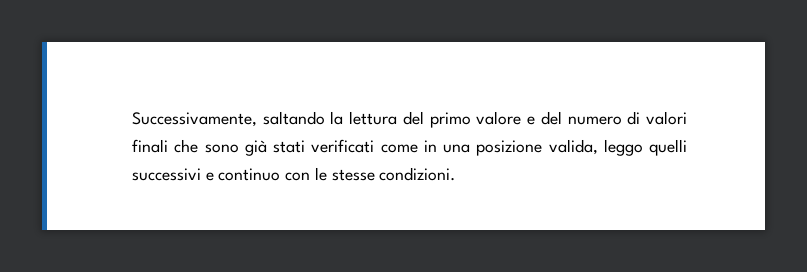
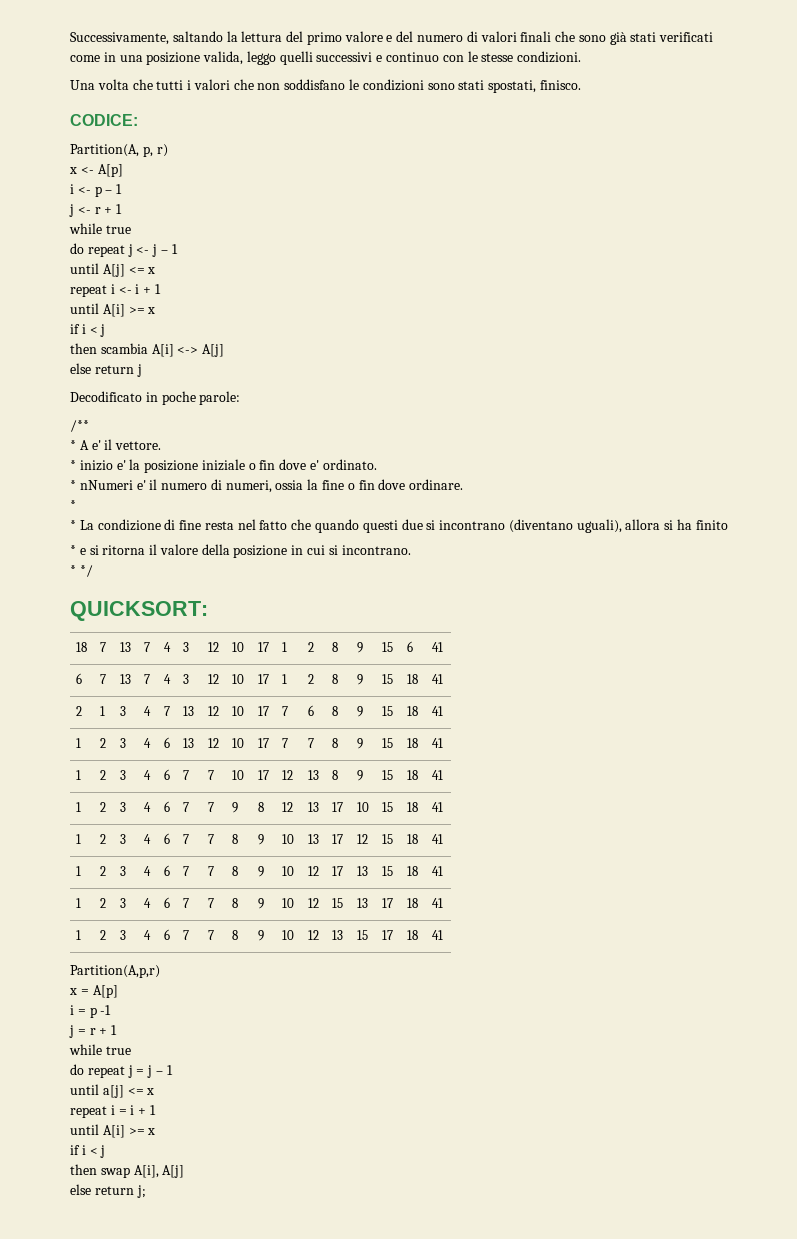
(456, 174) none -> [70,79,581,93] [70,114,138,126] [70,144,168,157] [69,164,123,177] [70,184,123,197] [69,204,123,217] [69,223,131,234] [70,243,178,257] [70,263,156,277] [70,284,161,297] [70,303,156,317] [70,324,106,337] [70,343,225,357] [70,363,142,377] [70,391,241,405] [70,420,89,432] [70,439,162,450] [70,459,377,473] [70,479,464,493] [70,500,76,510] [70,519,728,533] [70,544,411,558] [70,565,93,577] [70,601,208,621] [76,642,88,652] [100,642,107,652] [120,642,132,652] [144,642,151,652] [164,642,172,652] [183,642,190,652] [208,642,220,652] [232,642,245,652] [258,642,270,652] [282,642,288,652] [308,642,315,652] [332,642,339,652] [357,642,364,653] [382,642,394,652] [407,641,414,652] [432,642,444,652] [76,673,83,684] [100,674,107,684] [120,674,132,684] [144,674,151,684] [164,674,172,684] [183,674,190,684] [208,674,220,684] [232,674,245,684] [258,674,270,684] [282,674,288,684] [308,674,315,684] [332,674,339,684] [357,674,364,685] [382,674,394,684] [407,674,419,684] [432,674,444,684] [76,706,83,716] [100,706,106,716] [120,706,127,716] [144,706,152,716] [164,706,171,716] [183,706,195,716] [208,706,220,716] [232,706,245,716] [258,706,270,716] [282,706,289,716] [308,705,315,716] [332,706,339,716] [357,706,364,717] [382,706,394,716] [407,706,419,716] [432,706,444,716] [76,738,82,748] [100,738,107,748] [120,738,127,748] [144,738,152,748] [164,737,171,748] [183,738,195,748] [208,738,220,748] [232,738,245,748] [258,738,270,748] [282,738,289,748] [308,738,315,748] [332,738,339,748] [357,738,364,749] [382,738,394,748] [407,738,419,748] [432,738,444,748] [76,770,82,780] [100,770,107,780] [120,770,127,780] [144,770,152,780] [164,769,171,780] [183,770,190,780] [208,770,215,780] [232,770,245,780] [258,770,270,780] [282,770,294,780] [308,770,320,780] [332,770,339,780] [357,770,364,781] [382,770,394,780] [407,770,419,780] [432,770,444,780] [76,802,82,812] [100,802,107,812] [120,802,127,812] [144,802,152,812] [164,801,171,812] [183,802,190,812] [208,802,215,812] [232,802,239,813] [258,802,265,812] [282,802,294,812] [308,802,320,812] [332,802,344,812] [357,802,370,812] [382,802,394,812] [407,802,419,812] [432,802,444,812] [76,834,82,844] [100,834,107,844] [120,834,127,844] [144,834,152,844] [164,833,171,844] [183,834,190,844] [208,834,215,844] [232,834,239,844] [258,834,265,845] [282,834,295,844] [308,834,320,844] [332,834,344,844] [357,834,369,844] [382,834,394,844] [407,834,419,844] [432,834,444,844] [76,866,82,876] [100,866,107,876] [120,866,127,876] [144,866,152,876] [164,865,171,876] [183,866,190,876] [208,866,215,876] [232,866,239,876] [258,866,265,877] [282,866,295,876] [308,866,320,876] [332,866,344,876] [357,866,369,876] [382,866,394,876] [407,866,419,876] [432,866,444,876] [76,898,82,908] [100,898,107,908] [120,898,127,908] [144,898,152,908] [164,897,171,908] [183,898,190,908] [208,898,215,908] [232,898,239,908] [258,898,265,909] [282,898,295,908] [308,898,320,908] [332,898,344,908] [357,898,369,908] [382,898,394,908] [407,898,419,908] [432,898,444,908] [76,930,82,940] [100,930,107,940] [120,930,127,940] [144,930,152,940] [164,929,171,940] [183,930,190,940] [208,930,215,940] [232,930,239,940] [258,930,265,941] [282,930,295,940] [308,930,320,940] [332,930,344,940] [357,930,369,940] [382,930,394,940] [407,930,419,940] [432,930,444,940] [70,965,160,978] [69,985,118,998] [70,1005,112,1018] [69,1025,118,1038] [69,1044,131,1055] [70,1064,173,1078] [70,1084,155,1098] [70,1105,156,1118] [70,1124,156,1138] [70,1145,106,1158] [70,1164,185,1178] [70,1184,146,1198] // Una volta che tutti i valori che non soddisfano le condizioni sono stati spostati, finisco. // CODICE: // Partition(A, p, r) // x <- A[p] // i <- p – 1 // j <- r + 1 // while true // do repeat j <- j – 1 // until A[j] <= x // repeat i <- i + 1 // until A[i] >= x // if i < j // then scambia A[i] <-> A[j] // else return j // Decodificato in poche parole: // /** // * A e' il vettore. // * inizio e' la posizione iniziale o fin dove e' ordinato. // * nNumeri e' il numero di numeri, ossia la fine o fin dove ordinare. // * // * La condizione di fine resta nel fatto che quando questi due si incontrano (diventano uguali), allora si ha finito // * e si ritorna il valore della posizione in cui si incontrano. // * */ // QUICKSORT: // 18 | 7 | 13 | 7 | 4 | 3 | 12 | 10 | 17 | 1 | 2 | 8 | 9 | 15 | 6 | 41 // 6 | 7 | 13 | 7 | 4 | 3 | 12 | 10 | 17 | 1 | 2 | 8 | 9 | 15 | 18 | 41 // 2 | 1 | 3 | 4 | 7 | 13 | 12 | 10 | 17 | 7 | 6 | 8 | 9 | 15 | 18 | 41 // 1 | 2 | 3 | 4 | 6 | 13 | 12 | 10 | 17 | 7 | 7 | 8 | 9 | 15 | 18 | 41 // 1 | 2 | 3 | 4 | 6 | 7 | 7 | 10 | 17 | 12 | 13 | 8 | 9 | 15 | 18 | 41 // 1 | 2 | 3 | 4 | 6 | 7 | 7 | 9 | 8 | 12 | 13 | 17 | 10 | 15 | 18 | 41 // 1 | 2 | 3 | 4 | 6 | 7 | 7 | 8 | 9 | 10 | 13 | 17 | 12 | 15 | 18 | 41 // 1 | 2 | 3 | 4 | 6 | 7 | 7 | 8 | 9 | 10 | 12 | 17 | 13 | 15 | 18 | 41 // 1 | 2 | 3 | 4 | 6 | 7 | 7 | 8 | 9 | 10 | 12 | 15 | 13 | 17 | 18 | 41 // 1 | 2 | 3 | 4 | 6 | 7 | 7 | 8 | 9 | 10 | 12 | 13 | 15 | 17 | 18 | 41 // Partition(A,p,r) // x = A[p] // i = p -1 // j = r + 1 // while true // do repeat j = j – 1 // until a[j] <= x // repeat i = i + 1 // until A[i] >= x // if i < j // then swap A[i], A[j] // else return j;

